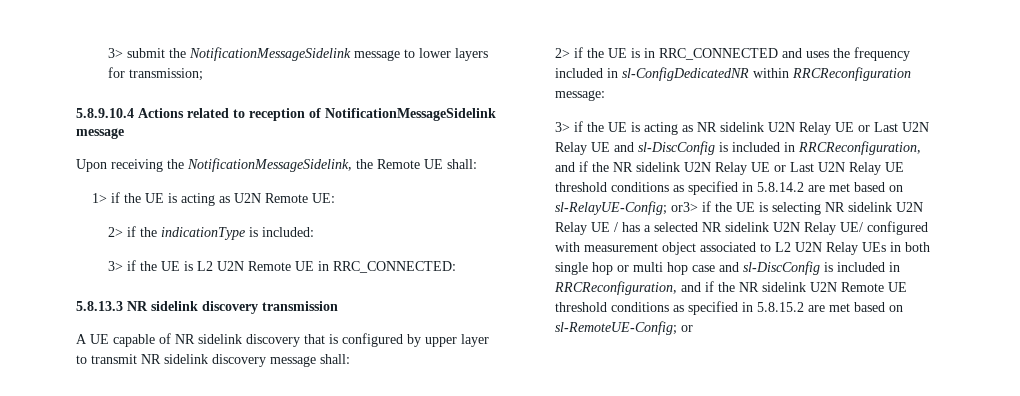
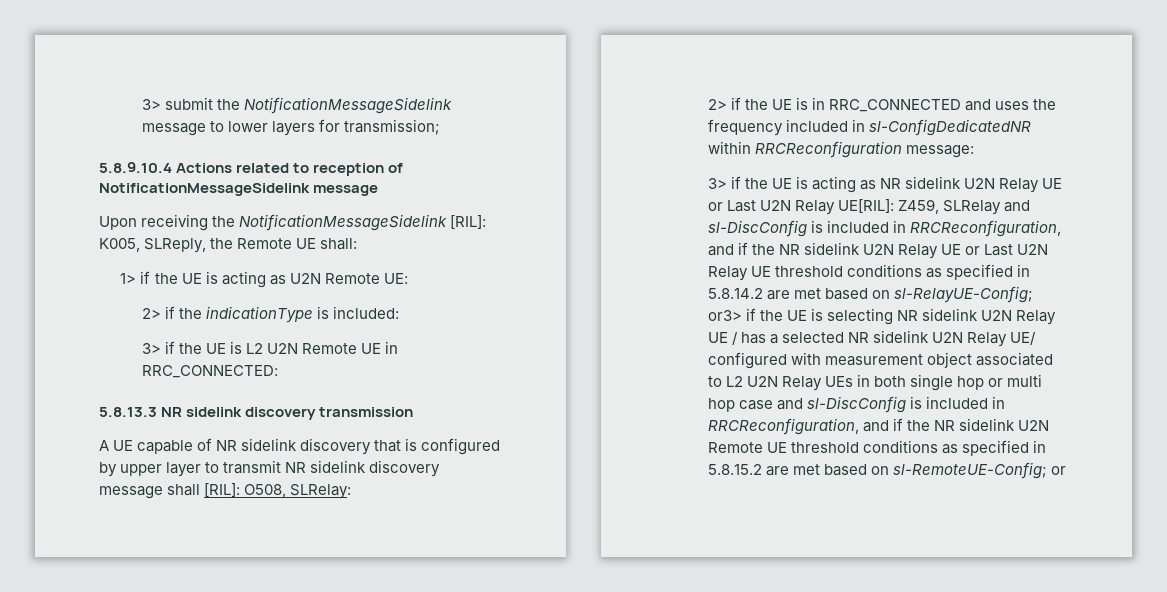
[187,158,352,172] NotificationMessageSidelink, -> [239,214,487,231] [99,238,207,253] NotificationMessageSidelink [RIL]: K005, SLReply,
[320,354,350,364] shall: -> [167,483,352,499] shall [RIL]: O508, SLRelay:
[591,142,611,152] UE -> [837,199,1002,215] UE[RIL]: Z459, SLRelay

